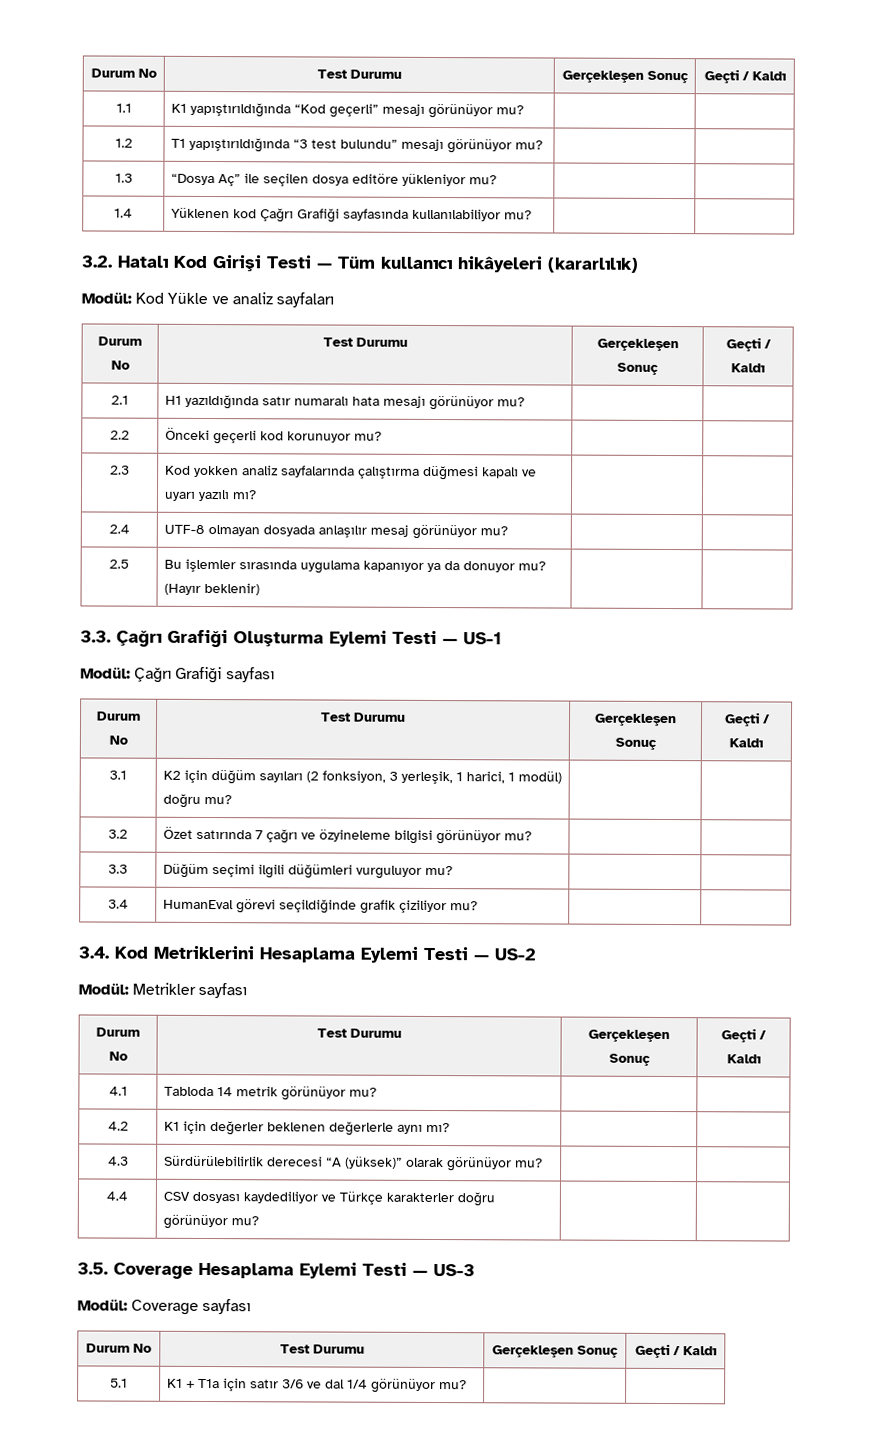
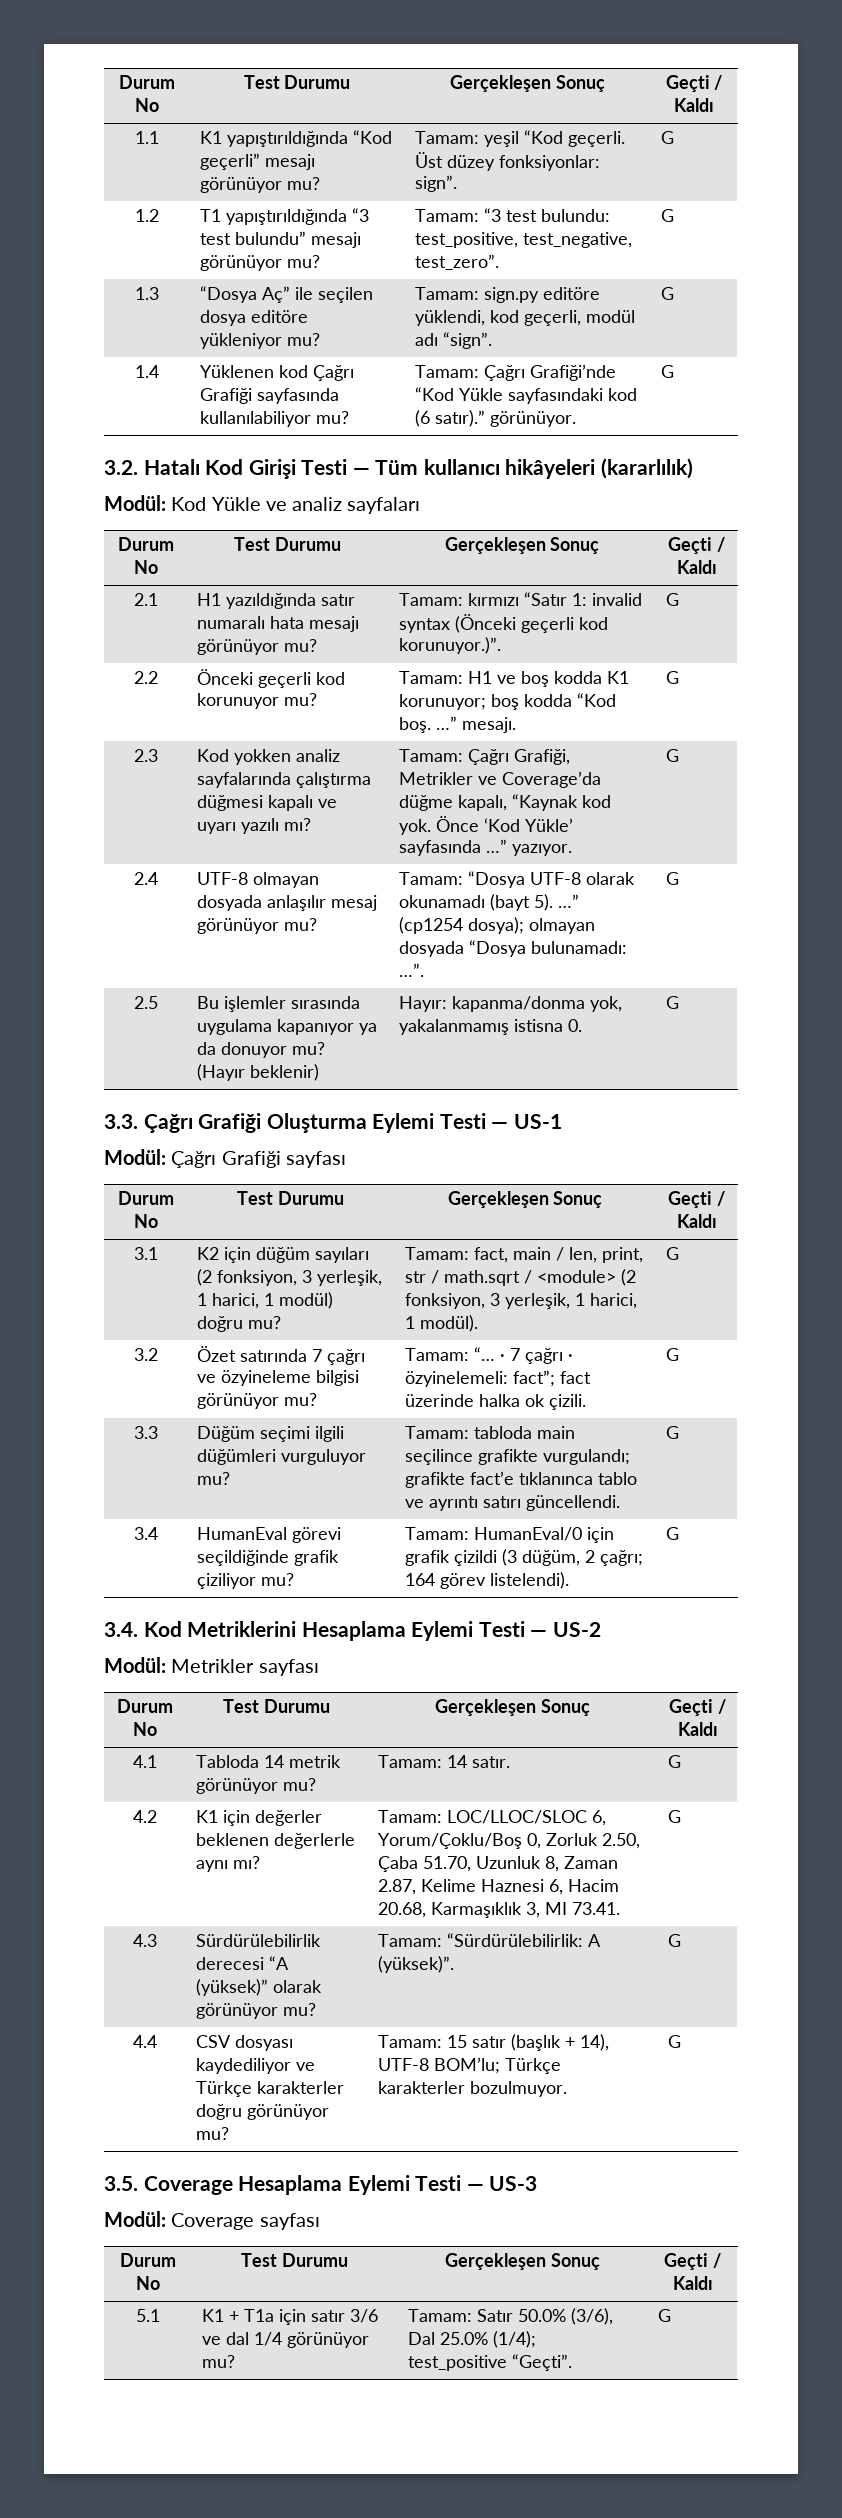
(524, 110) | -> [415,130,626,147] [415,152,601,171] [415,175,458,192] [661,131,675,144] Tamam: yeşil “Kod geçerli. Üst düzey fonksiyonlar: sign”. | G
(543, 145) | -> [415,208,611,222] [415,232,633,248] [415,254,500,270] [661,209,675,222] Tamam: “3 test bulundu: test_positive, test_negative, test_zero”. | G
(497, 180) | -> [415,287,601,303] [415,310,636,326] [415,332,493,349] [661,287,675,300] Tamam: sign.py editöre yüklendi, kod geçerli, modül adı “sign”. | G
(532, 215) | -> [415,364,617,381] [415,387,638,404] [415,410,577,427] [661,365,675,378] Tamam: Çağrı Grafiği’nde “Kod Yükle sayfasındaki kod (6 satır).” görünüyor. | G
(525, 402) | -> [399,592,643,606] [399,614,609,633] [399,637,502,654] [666,593,680,606] Tamam: kırmızı “Satır 1: invalid syntax (Önceki geçerli kod korunuyor.)”. | G
(382, 436) | -> [399,671,630,687] [399,693,617,710] [399,716,517,733] [666,671,680,684] Tamam: H1 ve boş kodda K1 korunuyor; boş kodda “Kod boş. …” mesajı. | G
(257, 495) | -> [399,749,571,765] [399,771,602,788] [399,794,612,811] [399,816,574,835] [399,839,573,856] [666,749,680,762] Tamam: Çağrı Grafiği, Metrikler ve Coverage’da düğme kapalı, “Kaynak kod yok. Önce ‘Kod Yükle’ sayfasında …” yazıyor. | G
(508, 531) | -> [399,871,636,888] [399,894,580,911] [399,917,596,934] [399,940,628,957] [399,963,425,977] [666,872,680,885] Tamam: “Dosya UTF-8 olarak okunamadı (bayt 5). …” (cp1254 dosya); olmayan dosyada “Dosya bulunamadı: …”. | G
(260, 589) | -> [399,996,623,1012] [399,1019,583,1035] [666,996,680,1009] Hayır: kapanma/donma yok, yakalanmamış istisna 0. | G
(232, 799) | -> [405,1247,644,1263] [405,1269,637,1286] [405,1293,638,1309] [405,1315,479,1332] [666,1247,680,1260] Tamam: fact, main / len, print, str / math.sqrt / <module> (2 fonksiyon, 3 yerleşik, 1 harici, 1 modül). | G
(532, 836) | -> [405,1347,574,1364] [405,1370,592,1387] [405,1394,587,1410] [666,1348,680,1361] Tamam: “… · 7 çağrı · özyinelemeli: fact”; fact üzerinde halka ok çizili. | G
(453, 870) | -> [405,1426,576,1439] [405,1449,631,1465] [405,1471,638,1488] [405,1495,621,1511] [666,1426,680,1439] Tamam: tabloda main seçilince grafikte vurgulandı; grafikte fact’e tıklanınca tablo ve ayrıntı satırı güncellendi. | G
(478, 906) | -> [405,1527,615,1543] [405,1549,644,1566] [405,1572,570,1589] [666,1527,680,1540] Tamam: HumanEval/0 için grafik çizildi (3 düğüm, 2 çağrı; 164 görev listelendi). | G
(377, 1092) | -> [378,1755,511,1768] [668,1755,682,1768] Tamam: 14 satır. | G
(450, 1127) | -> [378,1810,607,1826] [378,1833,641,1849] [378,1856,619,1872] [378,1879,620,1895] [378,1902,621,1918] [668,1810,682,1823] Tamam: LOC/LLOC/SLOC 6, Yorum/Çoklu/Boş 0, Zorluk 2.50, Çaba 51.70, Uzunluk 8, Zaman 2.87, Kelime Haznesi 6, Hacim 20.68, Karmaşıklık 3, MI 73.41. | G
(543, 1163) | -> [378,1933,602,1947] [378,1956,455,1973] [668,1934,682,1947] Tamam: “Sürdürülebilirlik: A (yüksek)”. | G
(259, 1221) | -> [378,2034,610,2051] [378,2057,562,2074] [378,2081,568,2097] [668,2035,682,2048] Tamam: 15 satır (başlık + 14), UTF-8 BOM’lu; Türkçe karakterler bozulmuyor. | G
(467, 1385) | -> [408,2308,614,2325] [408,2331,537,2348] [408,2354,573,2371] [658,2309,672,2322] Tamam: Satır 50.0% (3/6), Dal 25.0% (1/4); test_positive “Geçti”. | G

